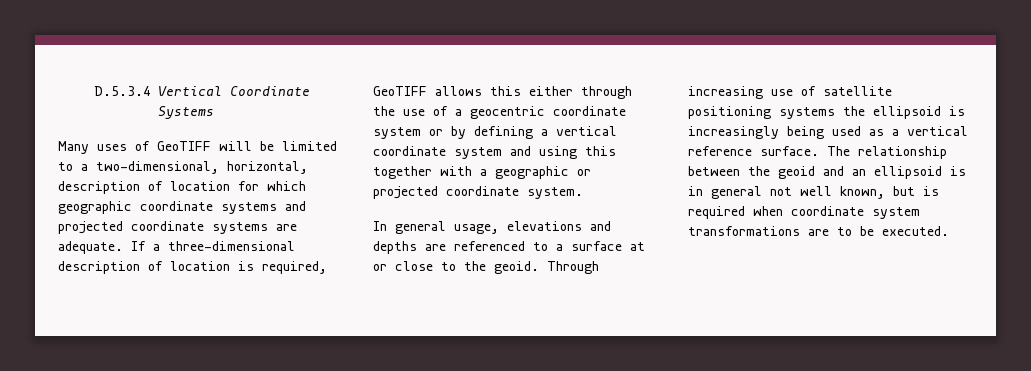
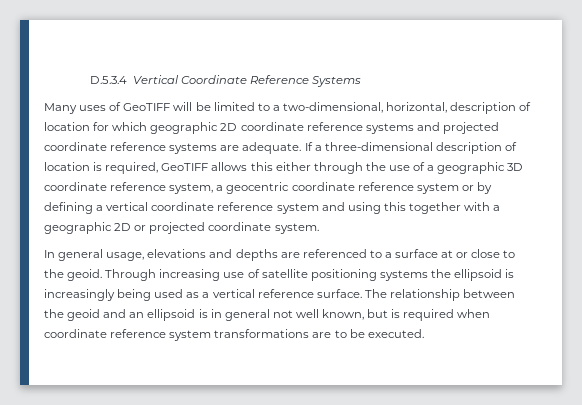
(311, 91) none -> [249,75,309,84] Reference
[140,201,213,211] coordinate -> [220,122,363,131] 2D coordinate reference
(204, 226) none -> [110,142,167,151] reference
(462, 112) none -> [437,162,524,174] [44,182,224,194] geographic 3D coordinate reference system, a
(626, 111) none -> [357,182,414,191] reference
(446, 151) none -> [217,202,274,211] reference
(569, 172) none -> [114,223,132,231] 2D
(864, 211) none -> [110,329,167,338] reference

